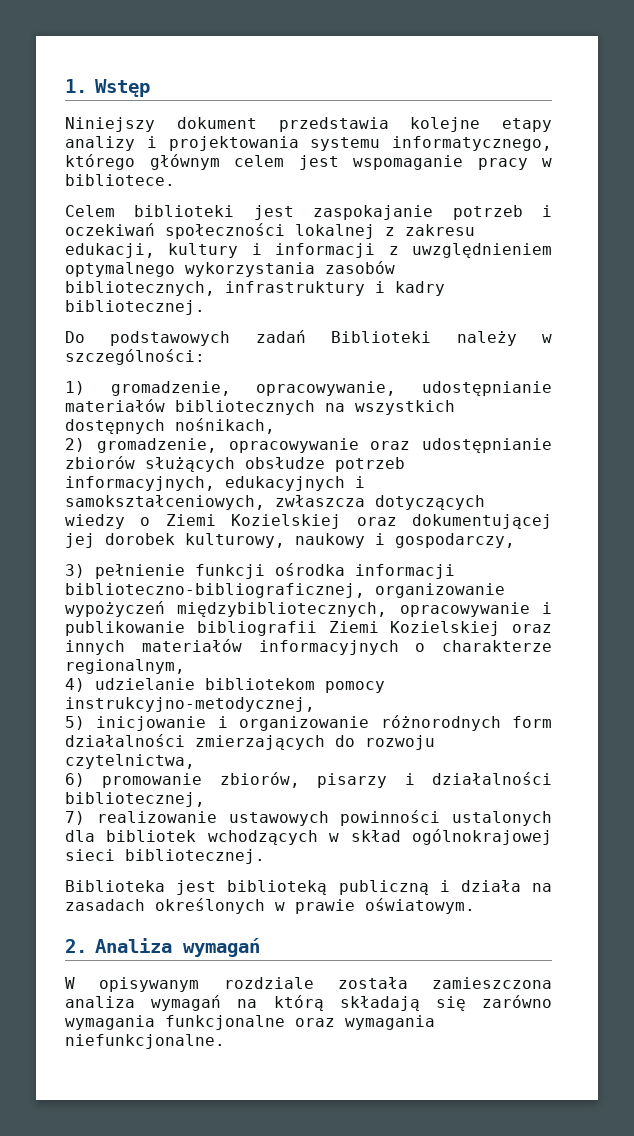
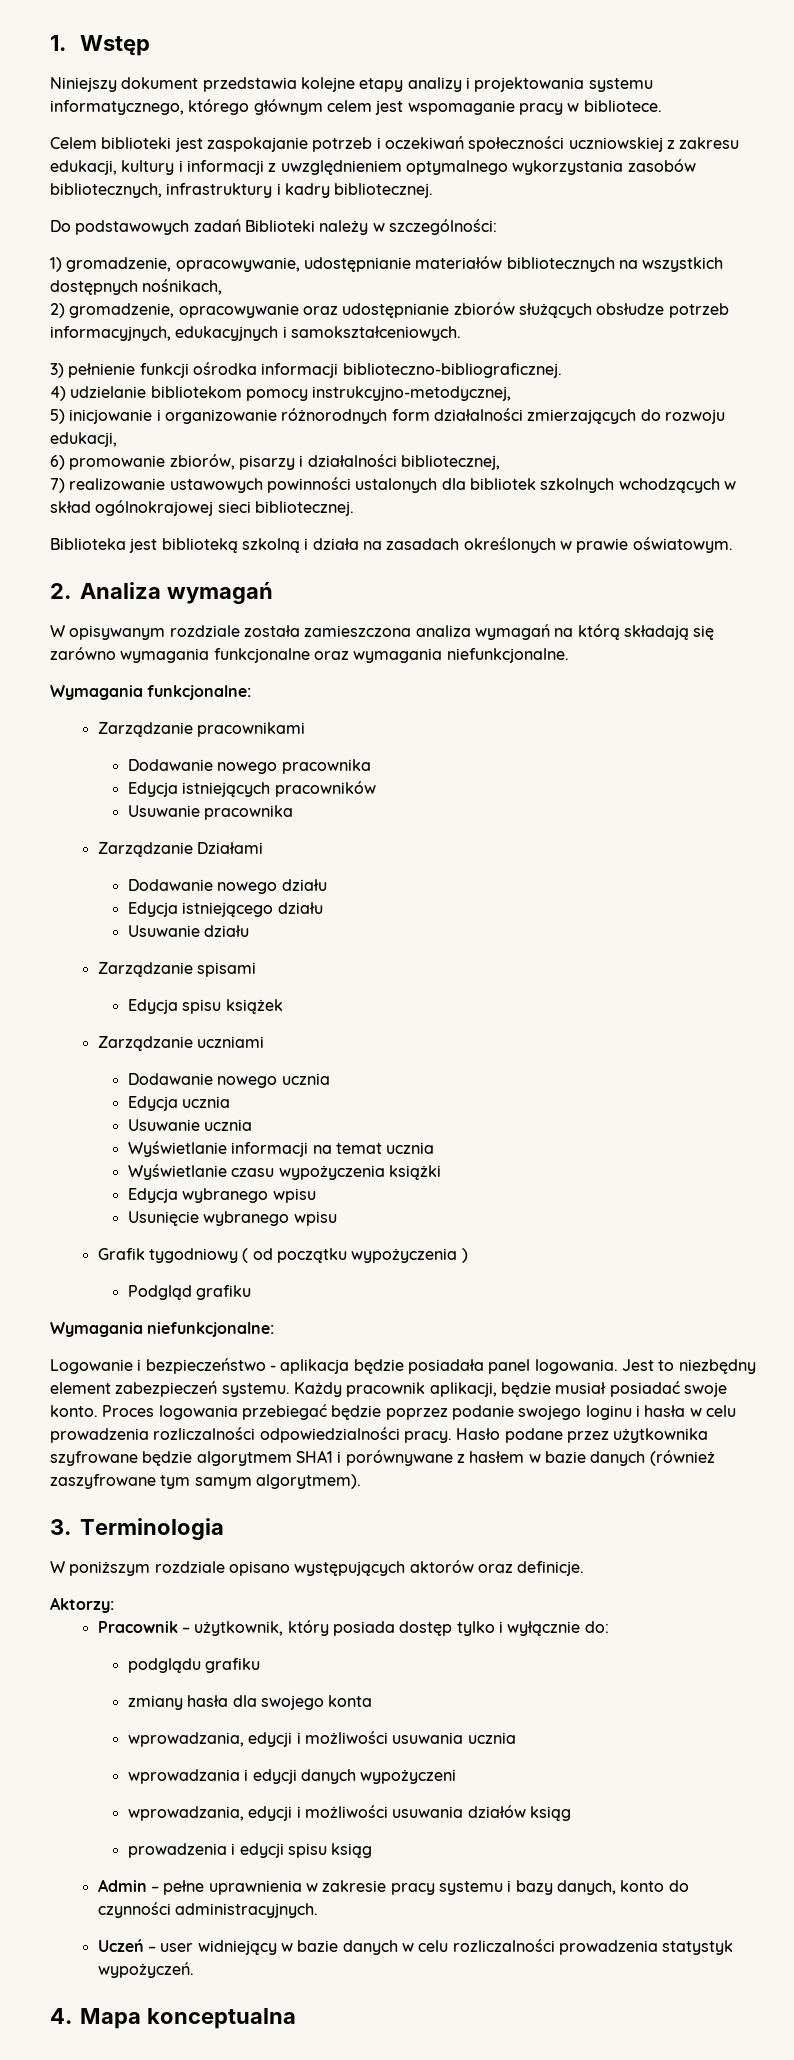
[295,224,375,239] lokalnej -> [568,137,663,152] uczniowskiej
[65,495,485,510] [65,514,552,529] [65,533,515,548] samokształceniowych, zwłaszcza dotyczących wiedzy o Ziemi Kozielskiej oraz dokumentującej jej dorobek kulturowy, naukowy i gospodarczy, -> [290,326,461,341] samokształceniowych.
[65,583,505,598] [65,601,552,617] [65,621,552,636] [65,639,552,655] [65,659,185,674] biblioteczno-bibliograficznej, organizowanie wypożyczeń międzybibliotecznych, opracowywanie i publikowanie bibliografii Ziemi Kozielskiej oraz innych materiałów informacyjnych o charakterze regionalnym, -> [342,363,562,378] biblioteczno-bibliograficznej.
[65,754,195,769] czytelnictwa, -> [50,432,117,447] edukacji,
(197, 836) none -> [540,478,615,493] szkolnych
[338,880,429,895] publiczną -> [241,538,300,553] szkolną
(225, 1041) none -> [50,685,252,700] [97,722,306,737] [127,759,371,774] [127,781,376,797] [127,805,294,820] [97,842,264,857] [127,879,327,894] [127,902,323,917] [127,925,250,937] [97,962,257,977] [127,999,283,1014] [97,1036,265,1051] [127,1073,330,1088] [127,1096,231,1111] [127,1119,253,1131] [127,1141,435,1157] [127,1164,441,1180] [127,1188,316,1203] [127,1211,337,1226] [97,1248,468,1263] [127,1285,252,1300] [50,1322,275,1337] [50,1358,756,1374] [50,1381,727,1397] [50,1404,736,1420] [50,1427,709,1443] [50,1450,715,1466] [50,1474,361,1489] [50,1518,225,1540] [50,1560,585,1576] [50,1597,114,1613] [97,1620,609,1636] [127,1658,261,1673] [127,1695,373,1710] [127,1731,516,1747] [127,1769,457,1784] [127,1805,571,1821] [127,1843,373,1858] [97,1879,689,1895] [97,1902,319,1918] [97,1939,734,1955] [97,1962,194,1978] [50,2008,297,2029] // Wymagania funkcjonalne: // Zarządzanie pracownikami // Dodawanie nowego pracownika // Edycja istniejących pracowników // Usuwanie pracownika // Zarządzanie Działami // Dodawanie nowego działu // Edycja istniejącego działu // Usuwanie działu // Zarządzanie spisami // Edycja spisu książek // Zarządzanie uczniami // Dodawanie nowego ucznia // Edycja ucznia // Usuwanie ucznia // Wyświetlanie informacji na temat ucznia // Wyświetlanie czasu wypożyczenia książki // Edycja wybranego wpisu // Usunięcie wybranego wpisu // Grafik tygodniowy ( od początku wypożyczenia ) // Podgląd grafiku // Wymagania niefunkcjonalne: // Logowanie i bezpieczeństwo - aplikacja będzie posiadała panel logowania. Jest to niezbędny element zabezpieczeń systemu. Każdy pracownik aplikacji, będzie musiał posiadać swoje konto. Proces logowania przebiegać będzie poprzez podanie swojego loginu i hasła w celu prowadzenia rozliczalności odpowiedzialności pracy. Hasło podane przez użytkownika szyfrowane będzie algorytmem SHA1 i porównywane z hasłem w bazie danych (również zaszyfrowane tym samym algorytmem). // 3. Terminologia // W poniższym rozdziale opisano występujących aktorów oraz definicje. // Aktorzy: // Pracownik – użytkownik, który posiada dostęp tylko i wyłącznie do: // podglądu grafiku // zmiany hasła dla swojego konta // wprowadzania, edycji i możliwości usuwania ucznia // wprowadzania i edycji danych wypożyczeni // wprowadzania, edycji i możliwości usuwania działów ksiąg // prowadzenia i edycji spisu ksiąg // Admin – pełne uprawnienia w zakresie pracy systemu i bazy danych, konto do czynności administracyjnych. // Uczeń – user widniejący w bazie danych w celu rozliczalności prowadzenia statystyk wypożyczeń. // 4. Mapa konceptualna

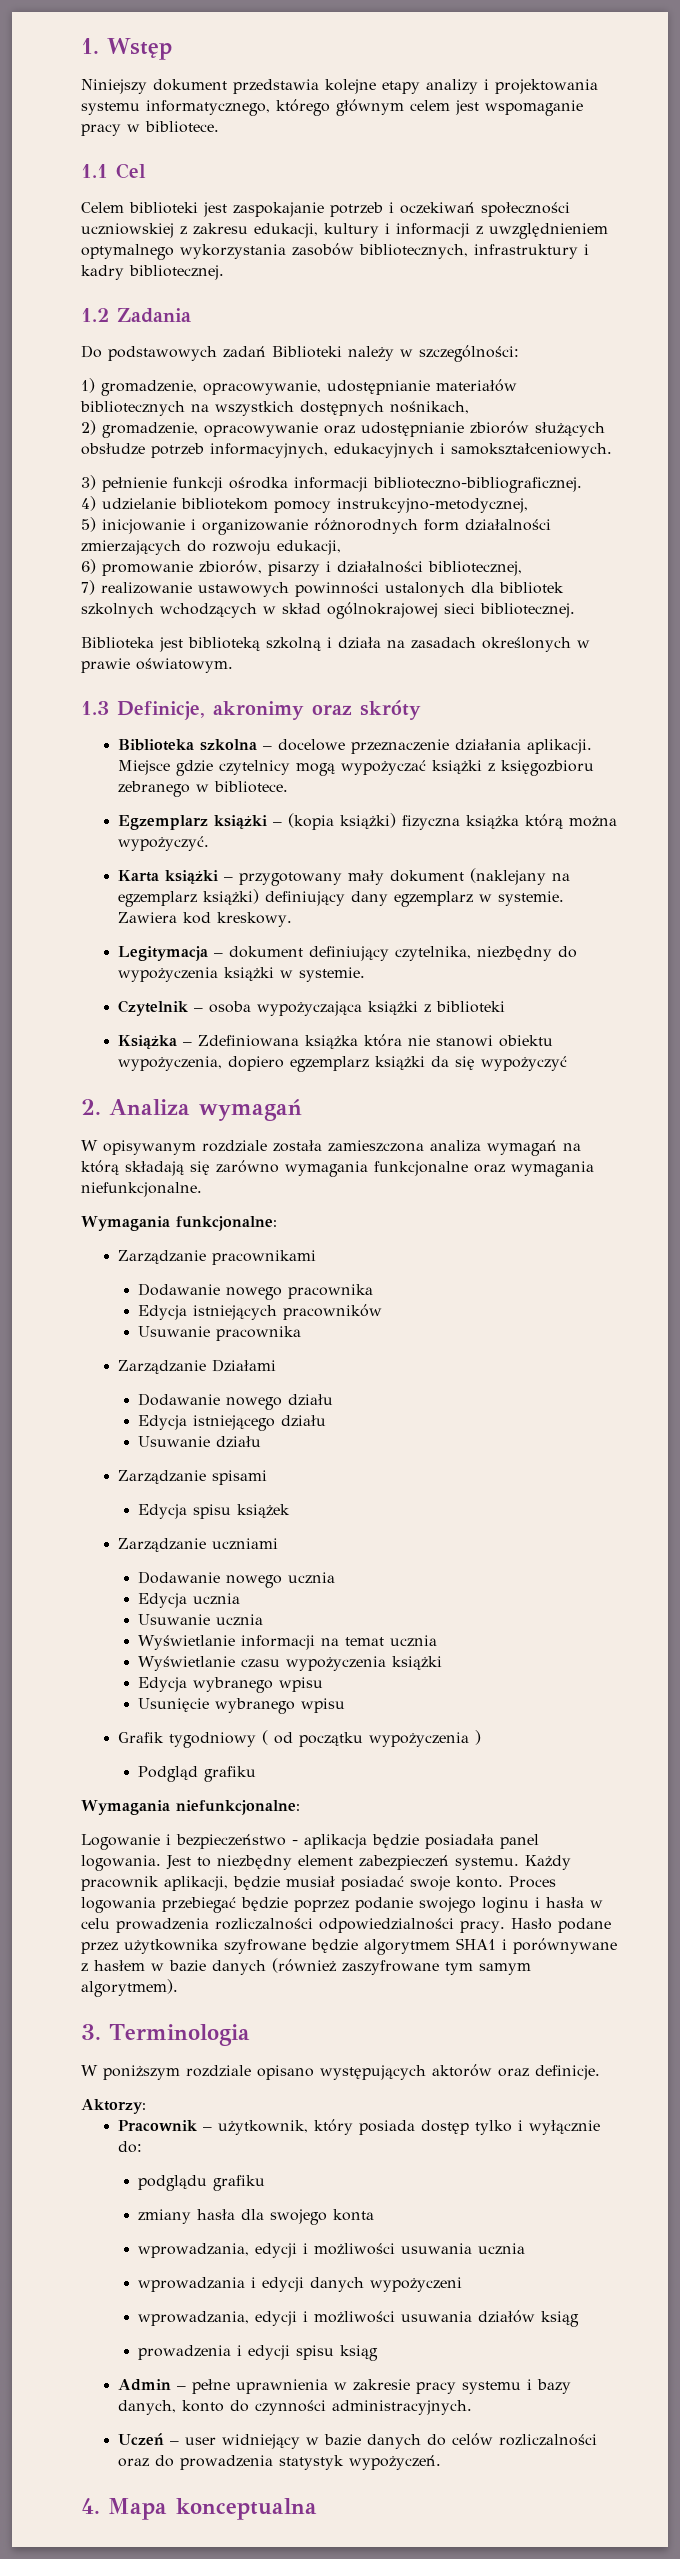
(662, 106) none -> [81,163,146,179] // 1.1 Cel
(434, 190) none -> [81,308,191,323] // 1.2 Zadania
(733, 545) none -> [81,700,421,720] [118,739,593,754] [118,760,595,776] [118,781,289,797] [118,813,618,830] [118,836,210,851] [118,868,571,886] [118,889,565,907] [118,912,293,927] [118,946,578,961] [118,967,366,982] [118,1000,506,1016] [118,1034,554,1049] [118,1056,568,1072] // 1.3 Definicje, akronimy oraz skróty // Biblioteka szkolna – docelowe przeznaczenie działania aplikacji. Miejsce gdzie czytelnicy mogą wypożyczać książki z księgozbioru zebranego w bibliotece. // Egzemplarz książki – (kopia książki) fizyczna książka którą można wypożyczyć. // Karta książki – przygotowany mały dokument (naklejany na egzemplarz książki) definiujący dany egzemplarz w systemie. Zawiera kod kreskowy. // Legitymacja – dokument definiujący czytelnika, niezbędny do wypożyczenia książki w systemie. // Czytelnik – osoba wypożyczająca książki z biblioteki // Książka – Zdefiniowana książka która nie stanowi obiektu wypożyczenia, dopiero egzemplarz książki da się wypożyczyć
[401,1939,555,1952] w celu rozliczalności -> [427,2433,598,2446] [118,2455,175,2467] do celów rozliczalności oraz do

